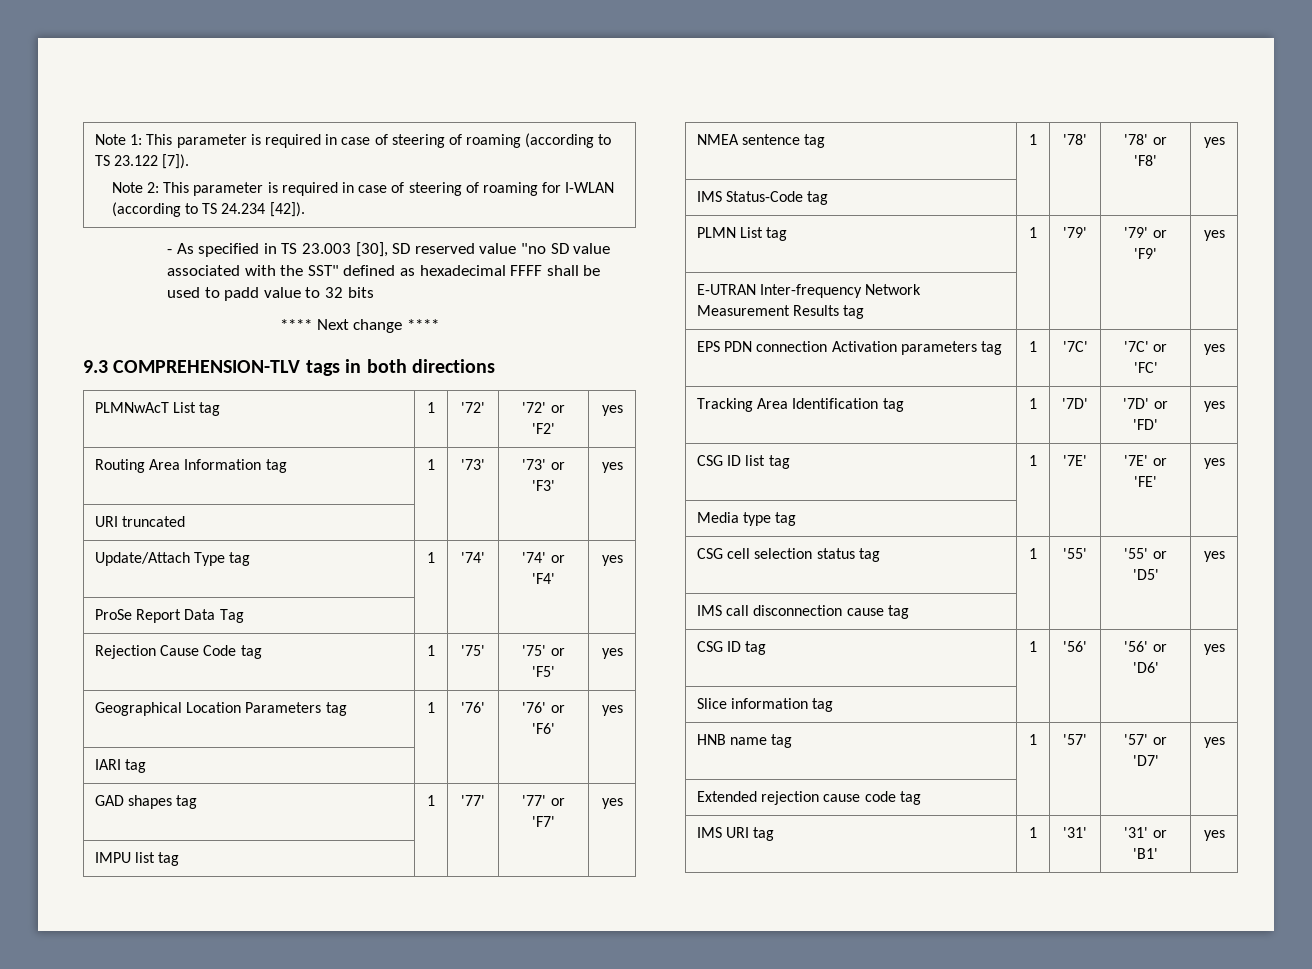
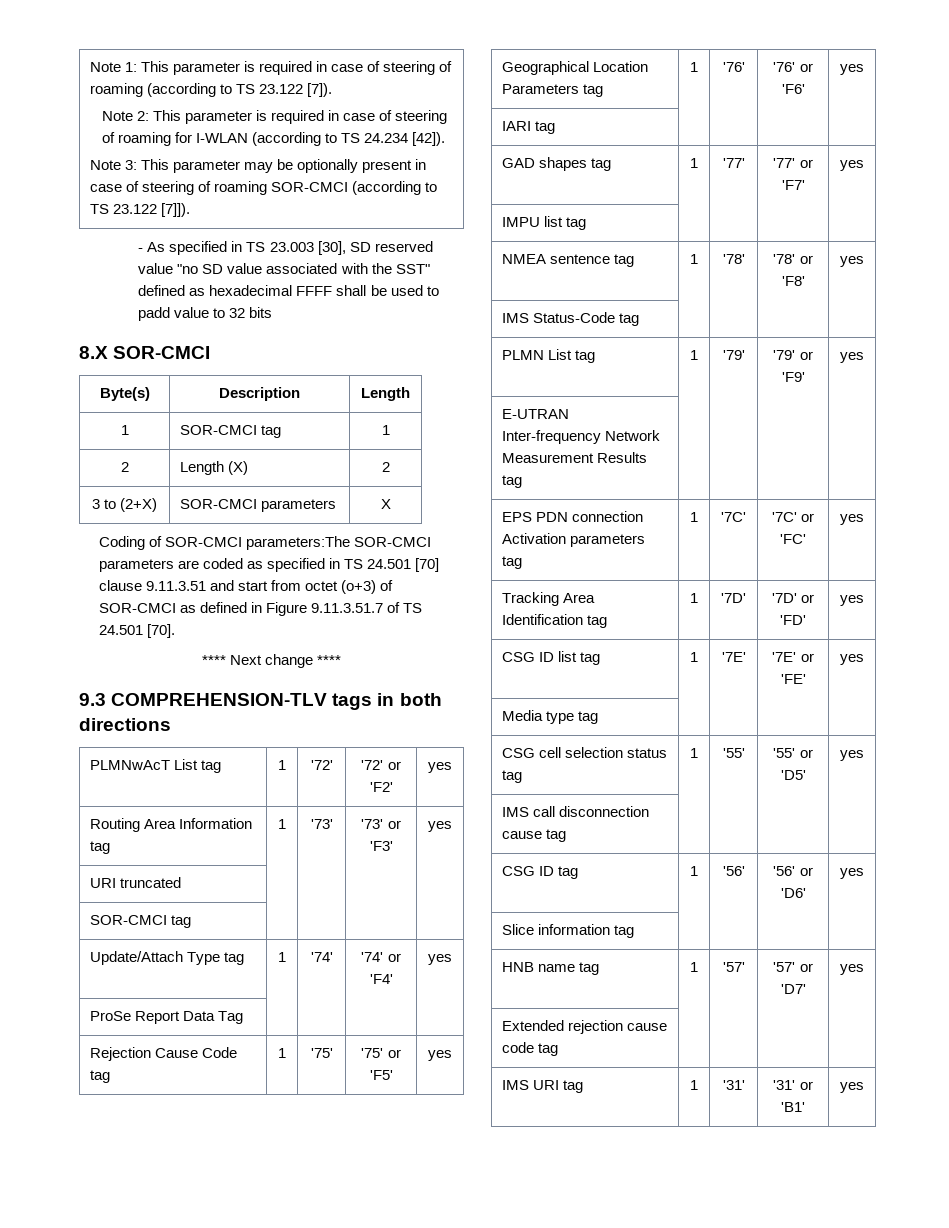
(305, 209) none -> [89,159,427,173] [89,181,438,195] [89,203,191,217] // Note 3: This parameter may be optionally present in case of steering of roaming SOR-CMCI (according to TS 23.122 [7]]).
(374, 292) none -> [79,346,211,359] [99,387,150,401] [219,387,300,401] [361,387,410,401] [120,425,129,435] [179,425,282,438] [381,425,390,435] [120,462,129,472] [179,461,249,475] [381,462,390,472] [91,498,158,512] [179,499,337,512] [380,499,391,509] [98,536,431,550] [98,558,440,572] [98,580,394,594] [98,602,423,616] [98,624,175,638] // 8.X SOR-CMCI // Byte(s) | Description | Length // 1 | SOR-CMCI tag | 1 // 2 | Length (X) | 2 // 3 to (2+X) | SOR-CMCI parameters | X // Coding of SOR-CMCI parameters:The SOR-CMCI parameters are coded as specified in TS 24.501 [70] clause 9.11.3.51 and start from octet (o+3) of SOR-CMCI as defined in Figure 9.11.3.51.7 of TS 24.501 [70].
(186, 521) none -> [89,915,192,928] // SOR-CMCI tag | | | |

